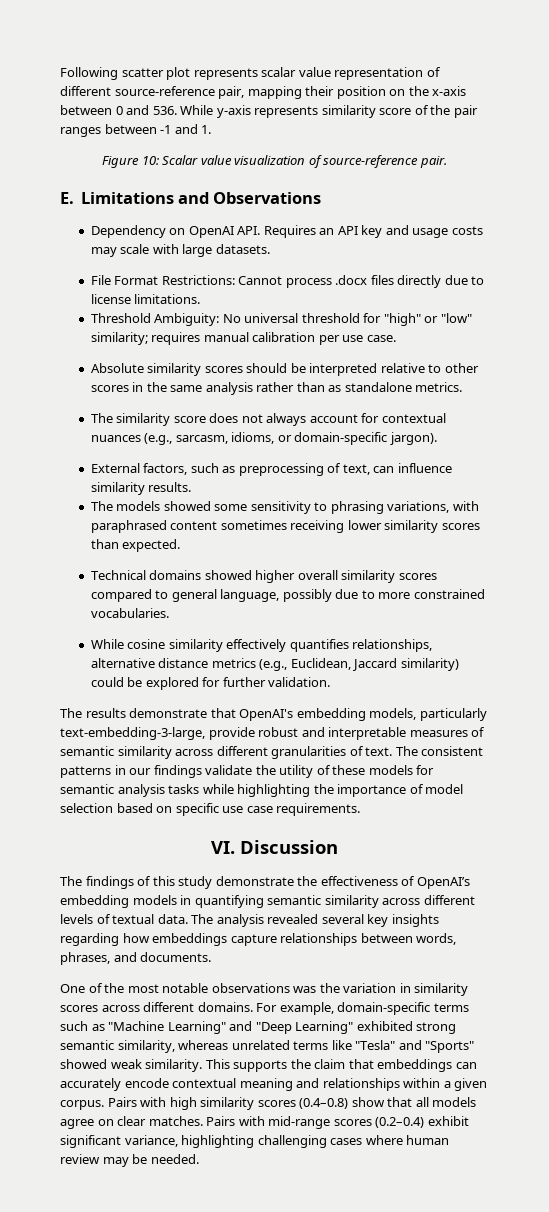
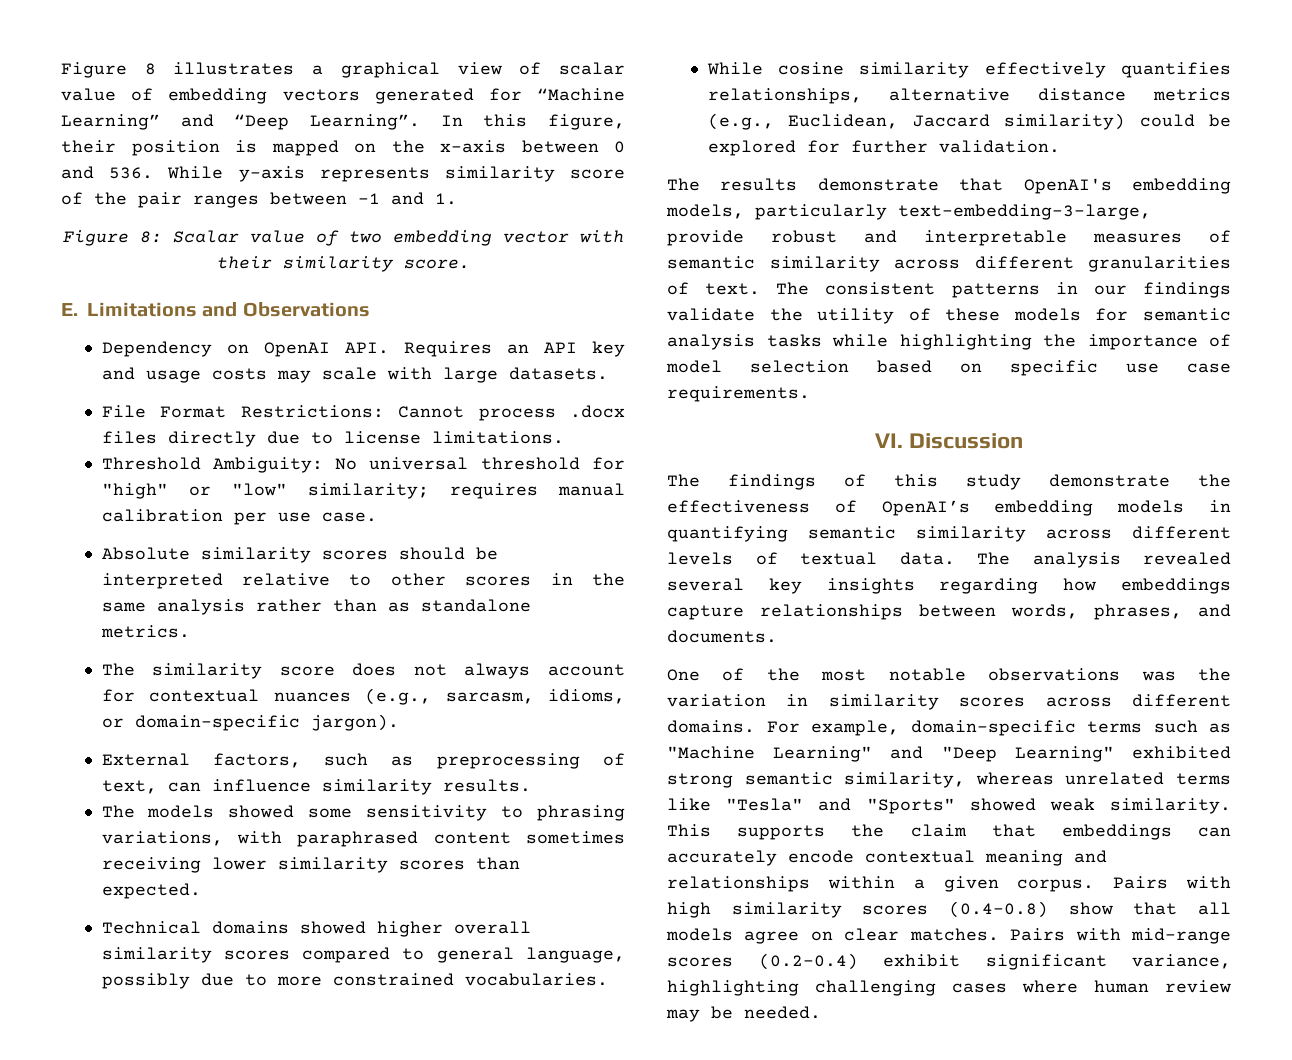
[60,67,441,80] [60,86,386,99] Following scatter plot represents scalar value representation of different source-reference pair, mapping their position -> [61,62,625,78] [61,88,625,104] [61,114,625,130] [61,140,339,156] Figure 8 illustrates a graphical view of scalar value of embedding vectors generated for “Machine Learning” and “Deep Learning”. In this figure, their position is mapped
[141,156,159,165] 10: -> [139,231,162,243] 8:
[234,155,447,168] visualization of source-reference pair. -> [315,230,624,246] [216,256,470,272] of two embedding vector with their similarity score.

